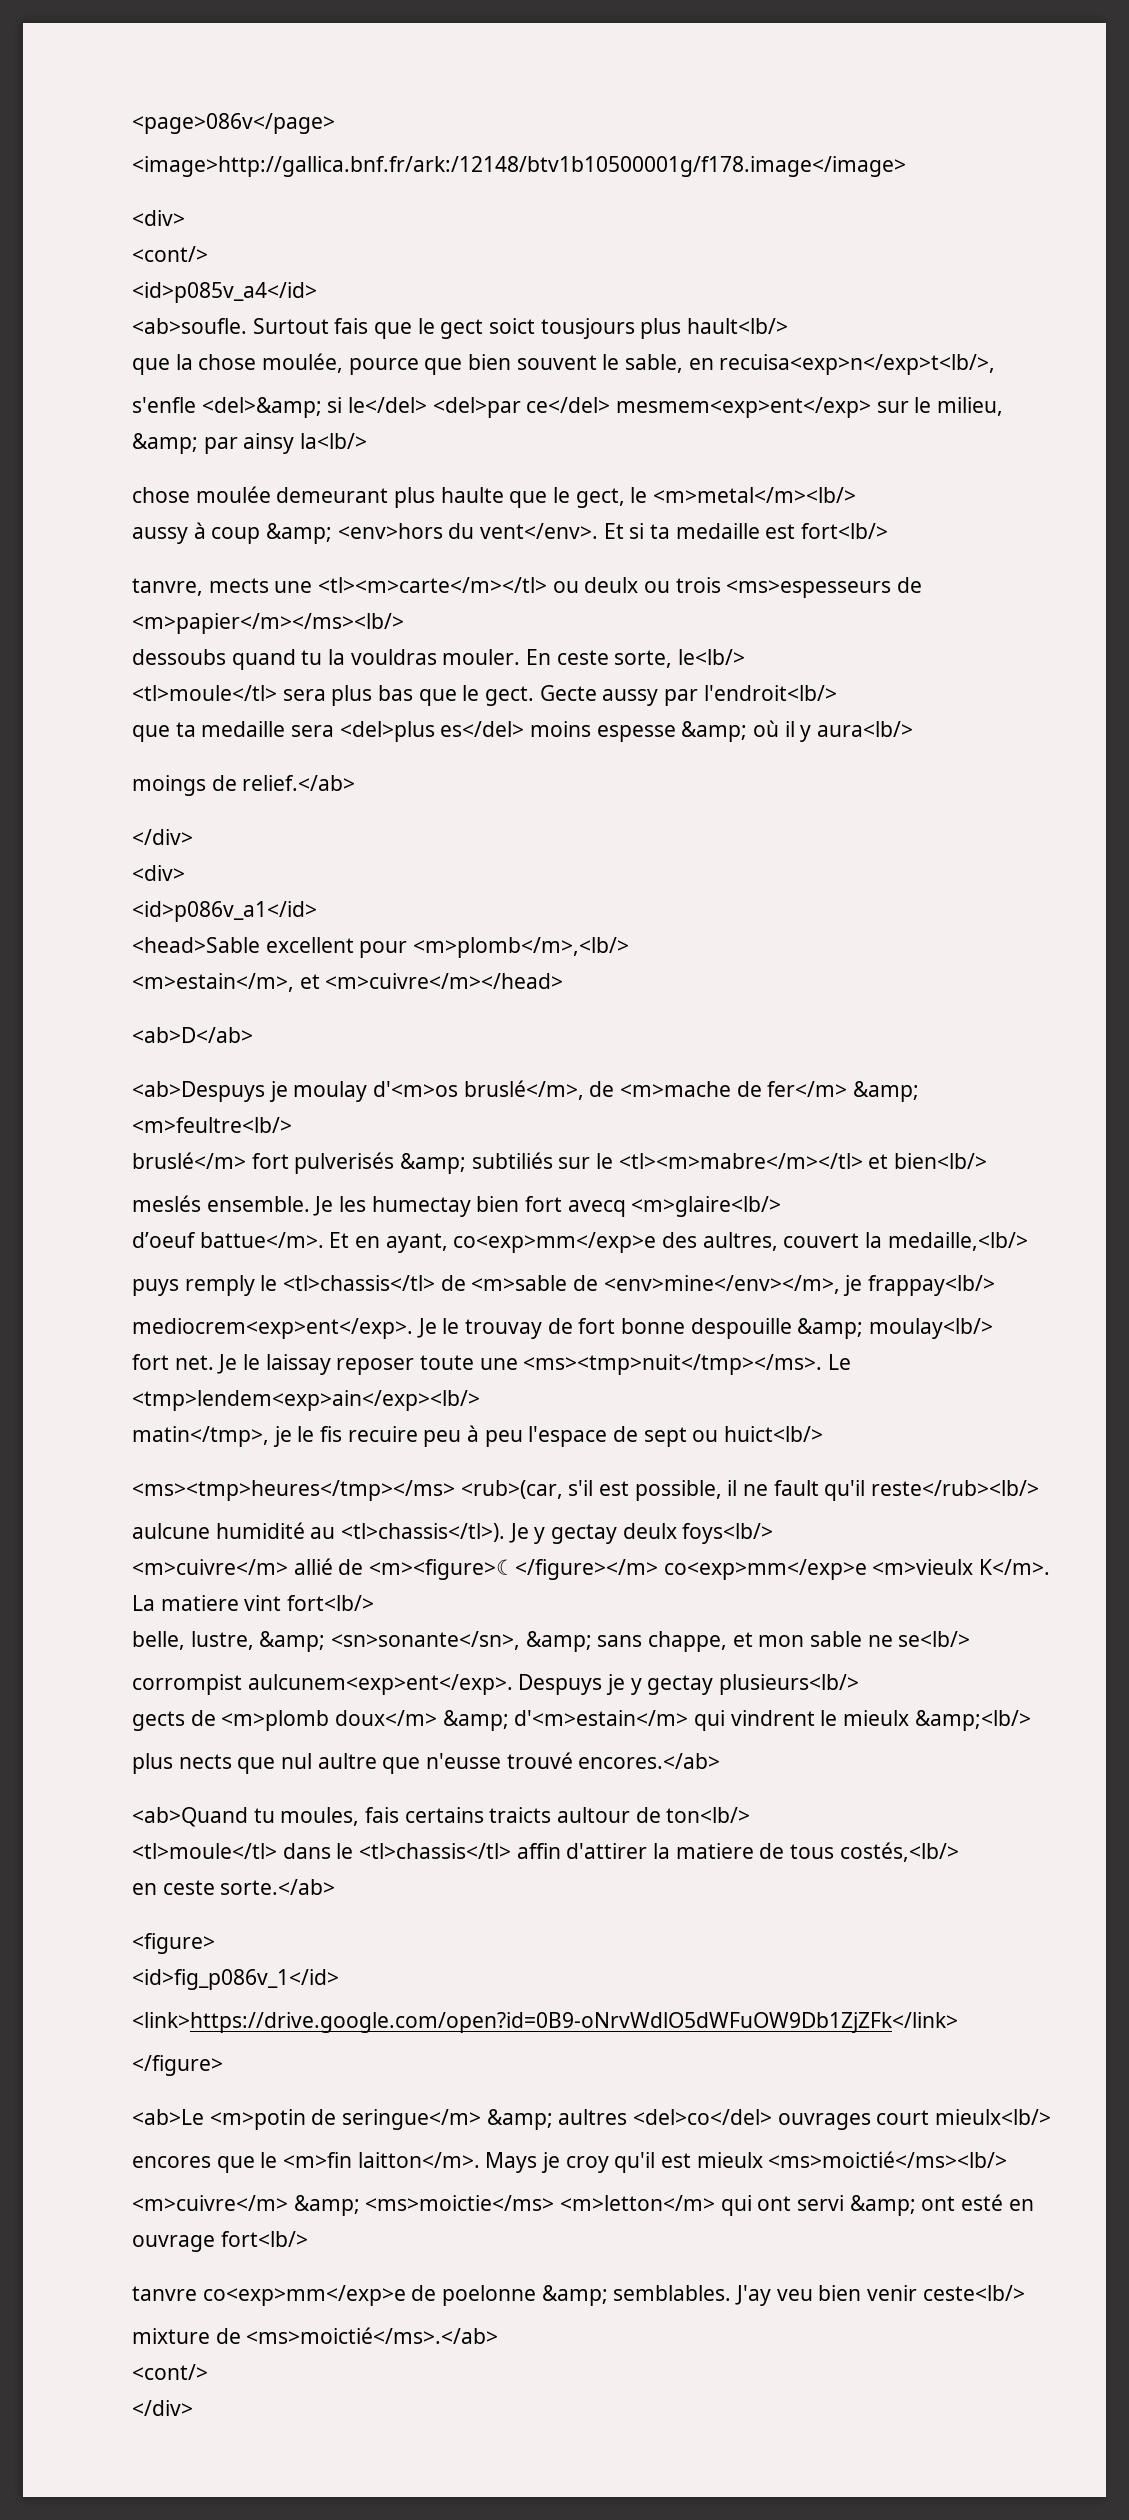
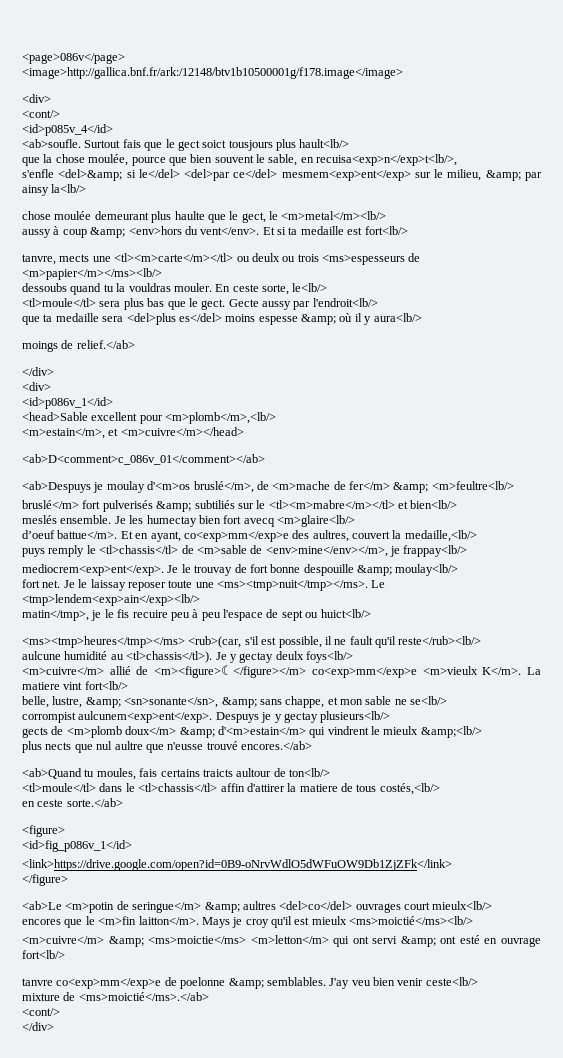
[132,282,317,303] <id>p085v_a4</id> -> [22,124,113,136] <id>p085v_4</id>
[132,901,317,922] <id>p086v_a1</id> -> [22,397,113,409] <id>p086v_1</id>
[132,1027,253,1043] <ab>D</ab> -> [22,454,265,465] <ab>D<comment>c_086v_01</comment></ab>

